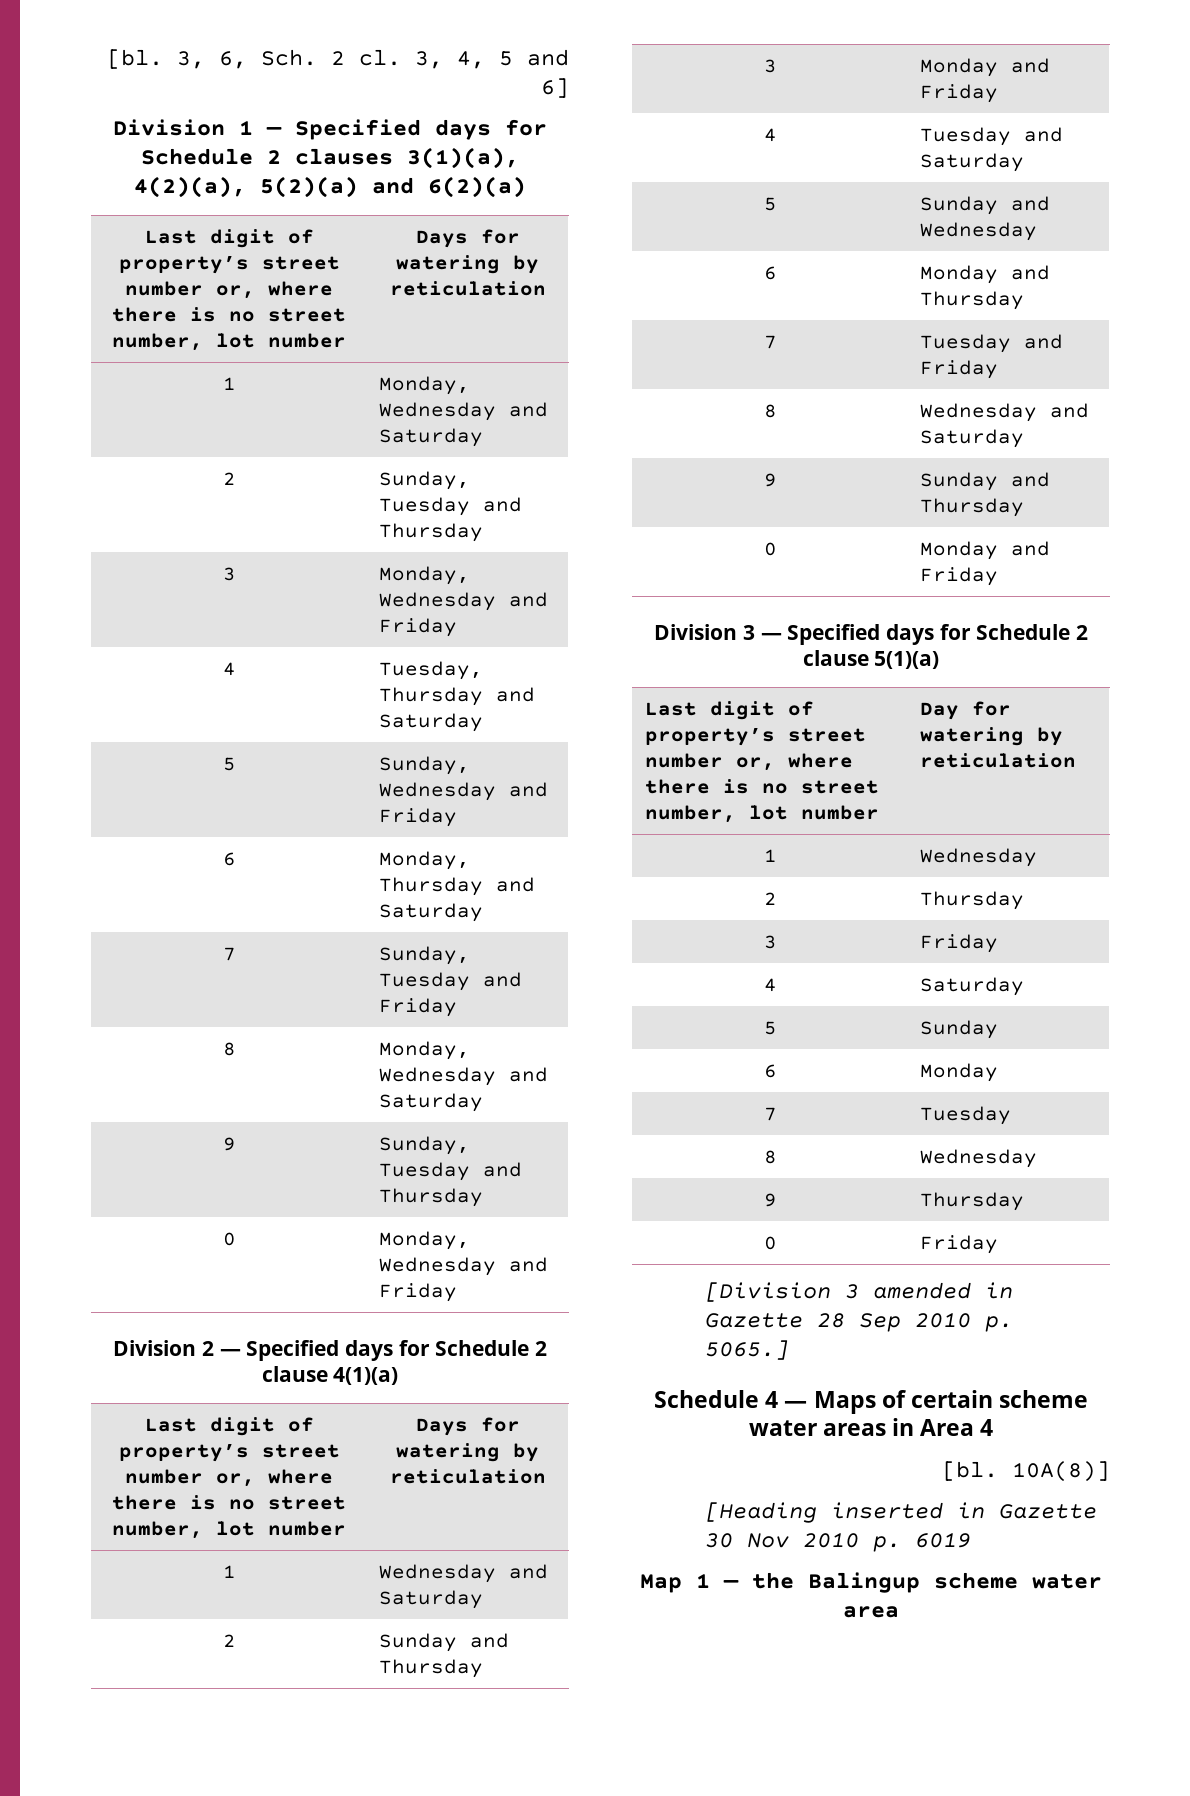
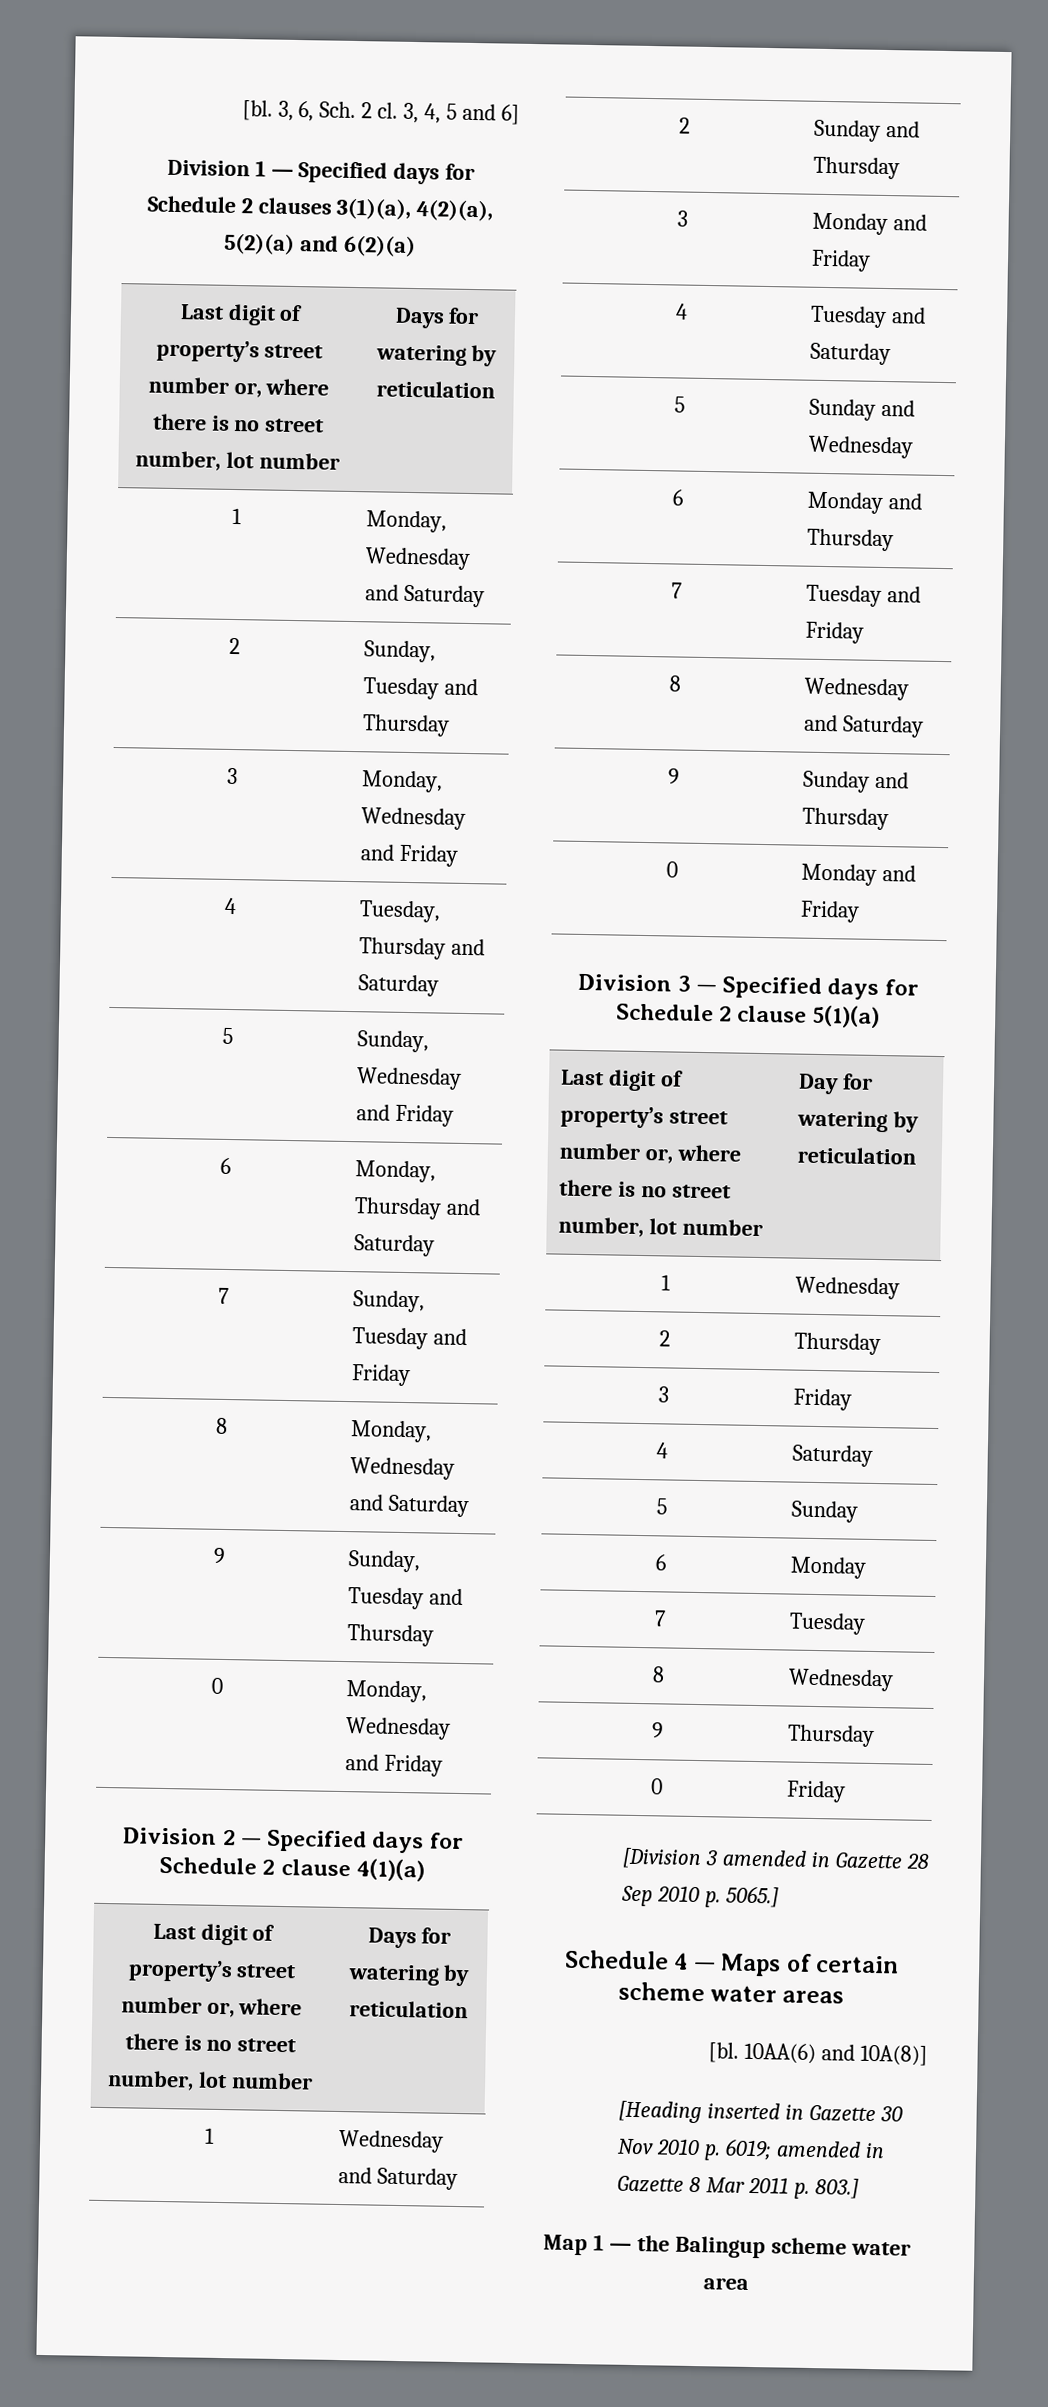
[892,1418,994,1436] [942,1461,998,1481] in Area 4 // [bl. -> [708,2042,856,2065] // [bl. 10AA(6) and
[915,1532,972,1548] 6019 -> [724,2138,885,2161] [616,2175,859,2199] 6019; amended in Gazette 8 Mar 2011 p. 803.]

